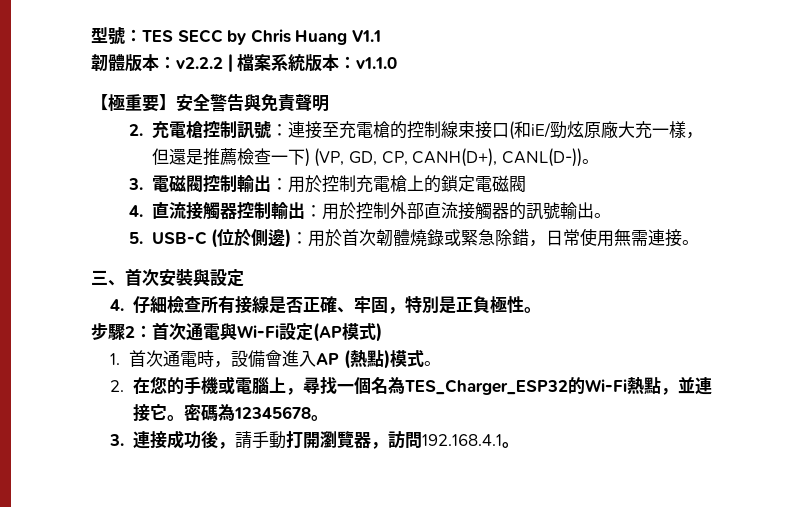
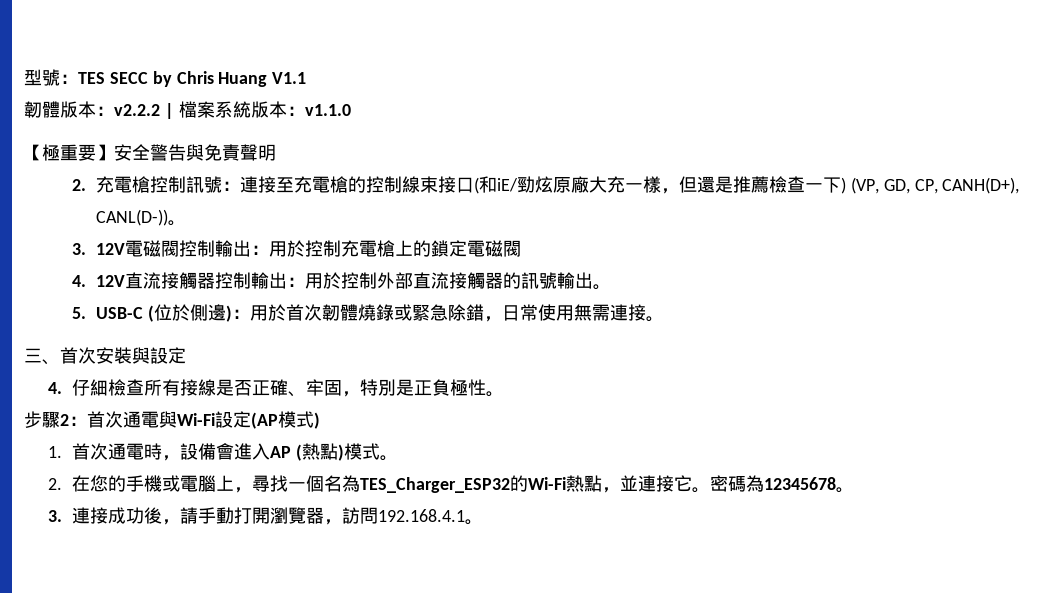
(144, 184) none -> [95,243,125,255] 12V
(144, 211) none -> [95,275,125,287] 12V

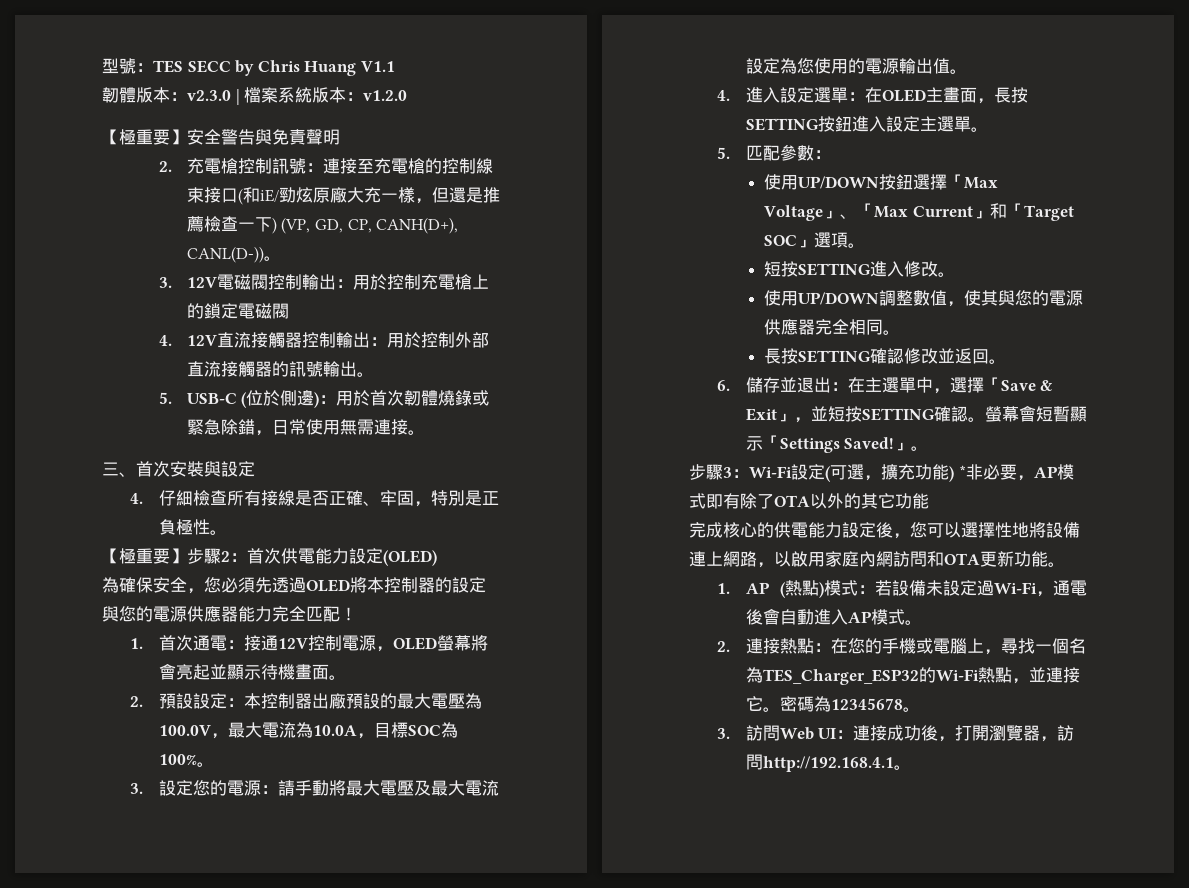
[114,104,160,116] v2.2.2 -> [187,90,231,101] v2.3.0
[304,104,351,116] v1.1.0 -> [363,90,408,101] v1.2.0
(504, 394) none -> [102,548,187,564] 【極重要】
[123,411,320,429] [47,443,270,461] 通電與Wi-Fi設定(AP模式) // 1.首次通電時，設備會進入 -> [281,548,437,566] [102,577,486,594] [102,606,357,622] [130,635,488,652] [158,663,346,680] [130,693,482,709] [158,722,458,739] [158,754,214,767] [130,780,499,796] [745,58,967,74] [717,87,1028,104] [745,116,988,132] [717,144,831,161] [764,174,999,190] [764,203,1074,221] [764,232,866,248] [764,261,956,277] [764,290,1084,307] [764,319,901,335] [764,348,1007,364] [717,377,1054,394] [745,405,1087,423] [745,435,929,453] [689,464,1074,482] [689,493,929,509] [689,522,1080,539] [689,551,1065,568] [717,583,731,594] 供電能力設定(OLED) // 為確保安全，您必須先透過OLED將本控制器的設定與您的電源供應器能力完全匹配！ // 1.首次通電：接通12V控制電源，OLED螢幕將會亮起並顯示待機畫面。 // 2.預設設定：本控制器出廠預設的最大電壓為100.0V，最大電流為10.0A，目標SOC為100%。 // 3.設定您的電源：請手動將最大電壓及最大電流設定為您使用的電源輸出值。 // 4.進入設定選單：在OLED主畫面，長按SETTING按鈕進入設定主選單。 // 5.匹配參數： // 使用UP/DOWN按鈕選擇「Max Voltage」、「Max Current」和「Target SOC」選項。 // 短按SETTING進入修改。 // 使用UP/DOWN調整數值，使其與您的電源供應器完全相同。 // 長按SETTING確認修改並返回。 // 6.儲存並退出：在主選單中，選擇「Save & Exit」，並短按SETTING確認。螢幕會短暫顯示「Settings Saved!」。 // 步驟3：Wi-Fi設定(可選，擴充功能) *非必要，AP模式即有除了OTA以外的其它功能 // 完成核心的供電能力設定後，您可以選擇性地將設備連上網路，以啟用家庭內網訪問和OTA更新功能。 // 1.
[379,455,398,461] [47,478,62,490] 。 // 2. -> [858,580,1087,597] [745,608,922,625] [717,638,831,654] ：若設備未設定過Wi-Fi，通電後會自動進入AP模式。 // 2.連接熱點：
(62, 516) none -> [745,725,854,741] 訪問Web UI：
[179,507,234,524] 請手動 -> (956, 739) none
[377,509,465,522] 192.168.4.1 -> [762,756,894,772] http://192.168.4.1

